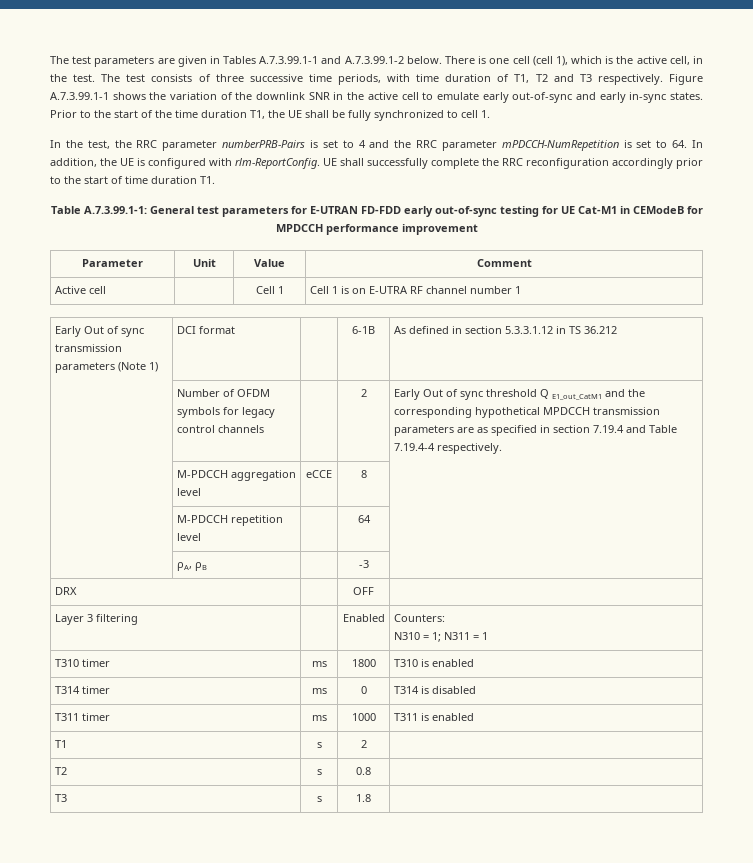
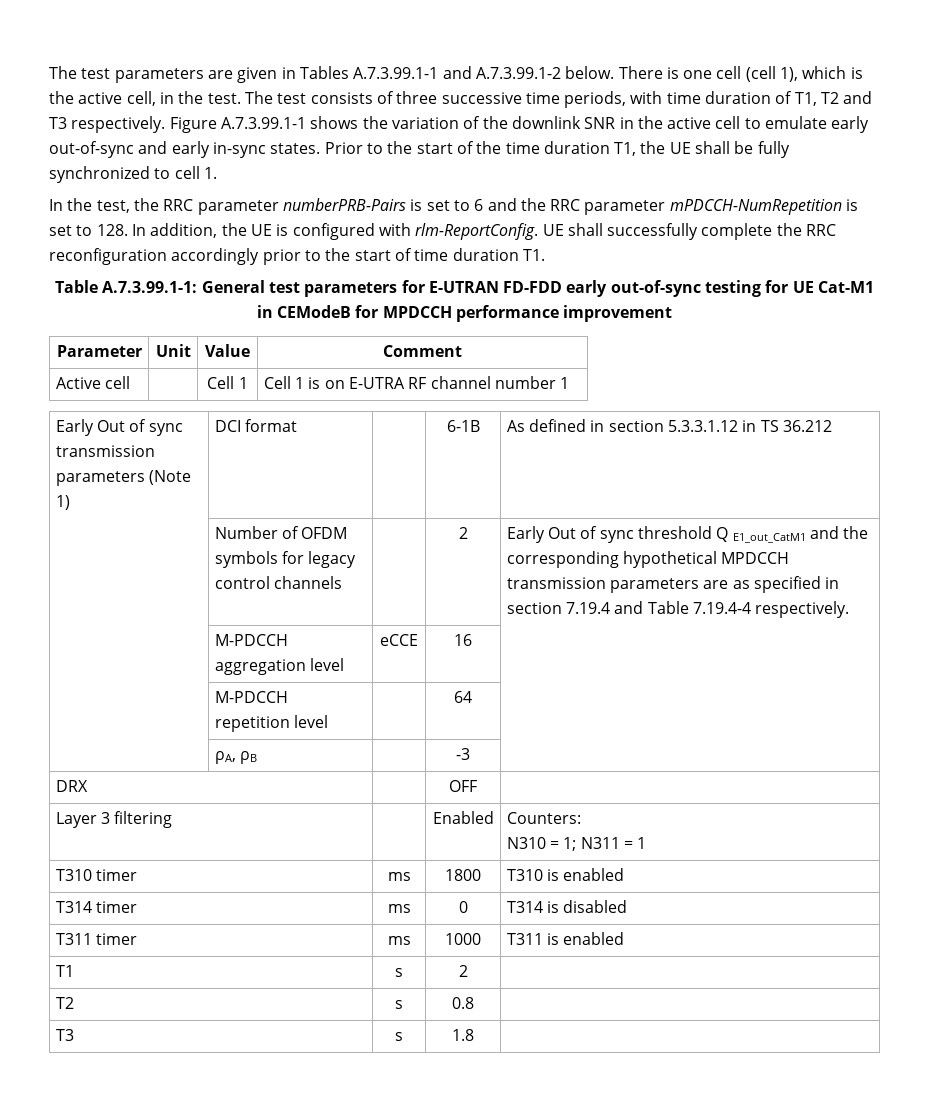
[358,140,366,148] 4 -> [474,199,484,211] 6
[672,140,688,148] 64. -> [96,224,128,236] 128.
[360,470,367,478] 8 -> [454,634,472,646] 16

